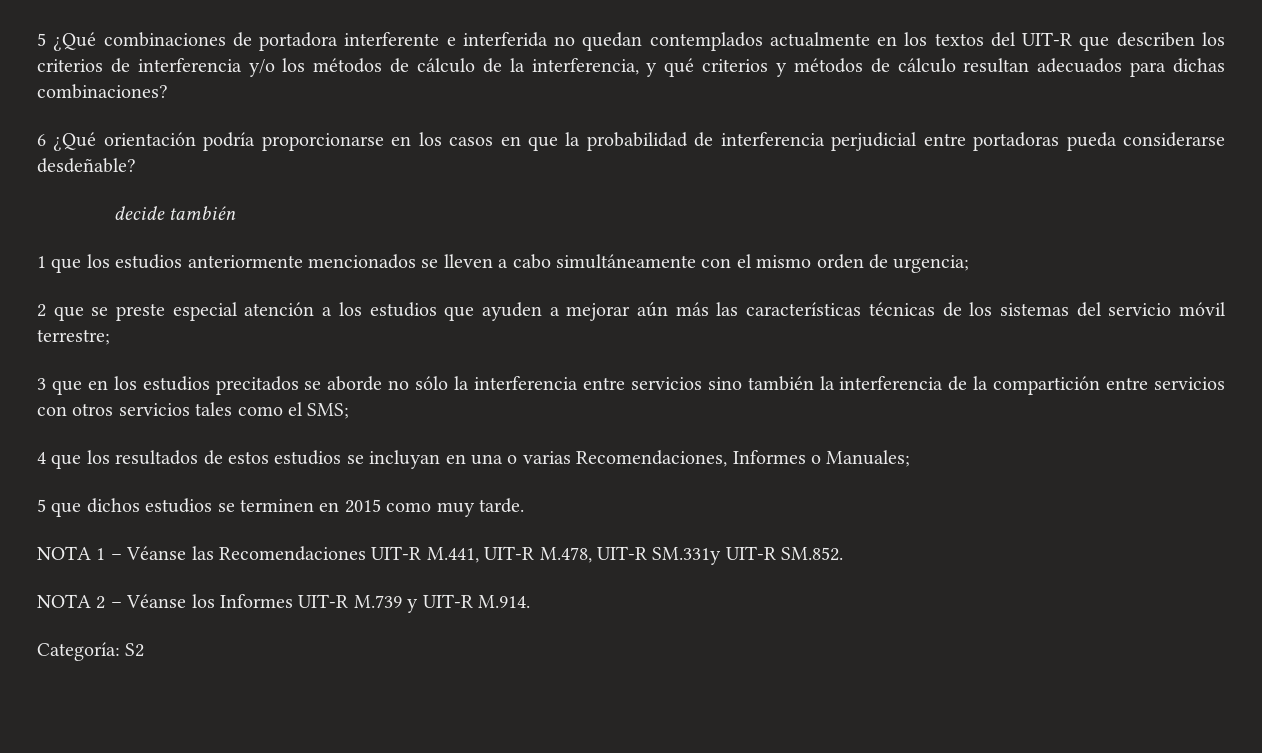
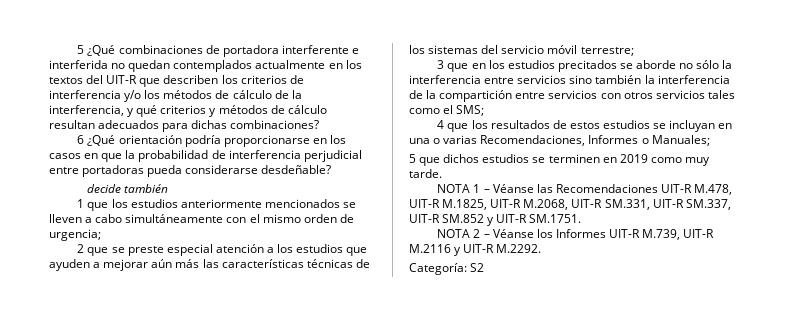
[344,499,381,513] 2015 -> [619,154,648,163] 2019
[426,546,844,565] M.441, UIT-R M.478, UIT-R SM.331y UIT-R SM.852. -> [694,184,733,195] [409,199,731,210] [409,214,582,226] M.478, UIT-R M.1825, UIT-R M.2068, UIT-R SM.331, UIT-R SM.337, UIT-R SM.852 y UIT-R SM.1751.
[353,594,530,613] M.739 y UIT-R M.914. -> [642,229,715,240] [409,244,542,256] M.739, UIT-R M.2116 y UIT-R M.2292.

